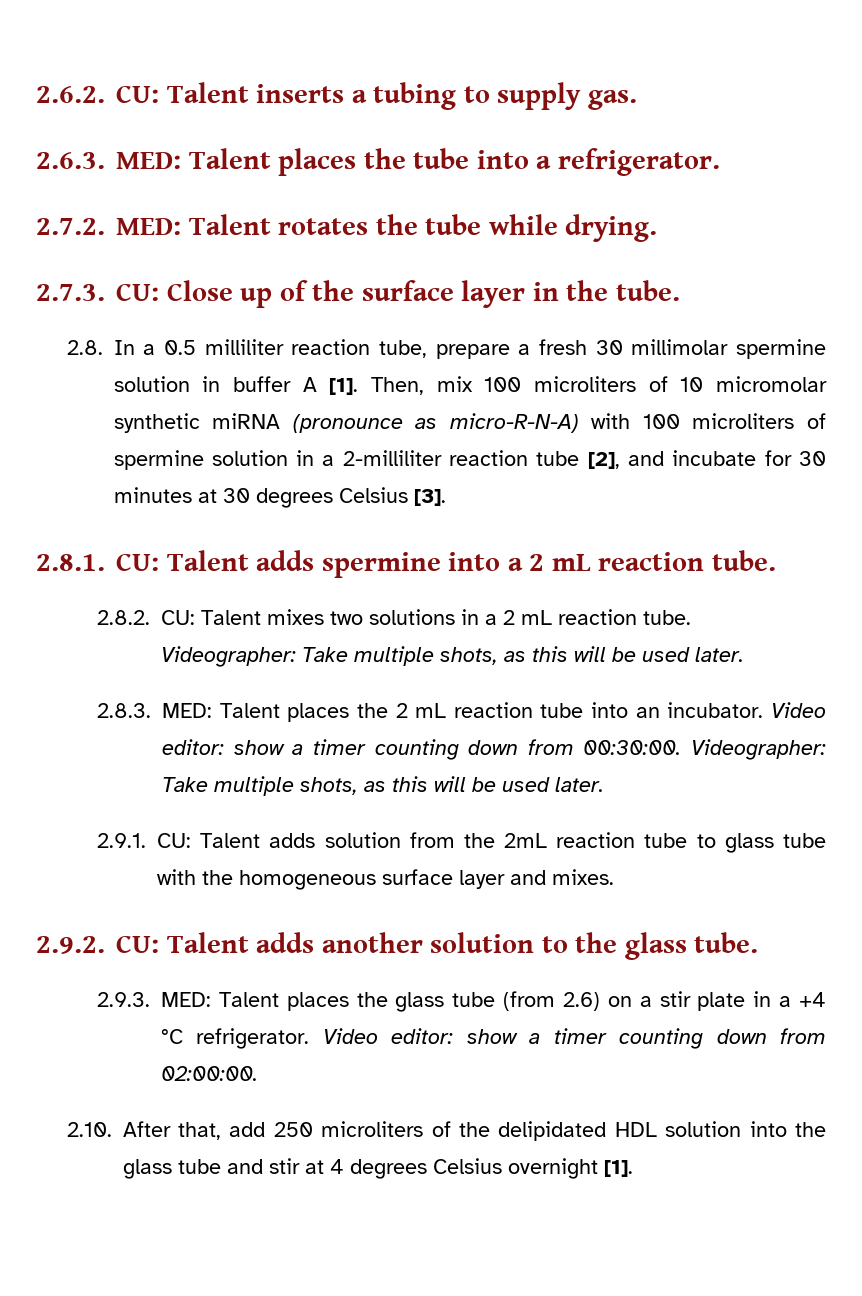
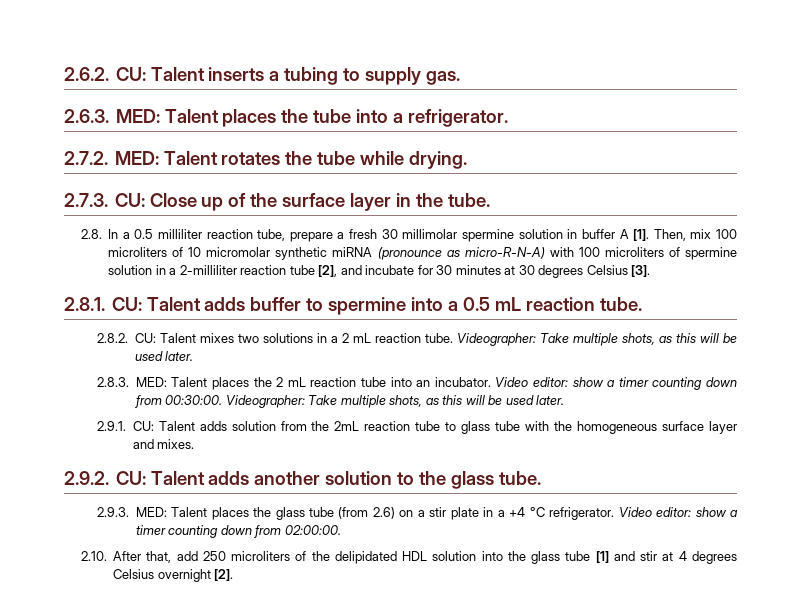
(315, 560) none -> [250,297,324,311] buffer to
[529,554,545,571] 2 -> [463,297,491,311] 0.5
(221, 1166) none -> [595,551,609,563] [1]
[603,1160,633,1177] [1]. -> [214,569,234,581] [2].

